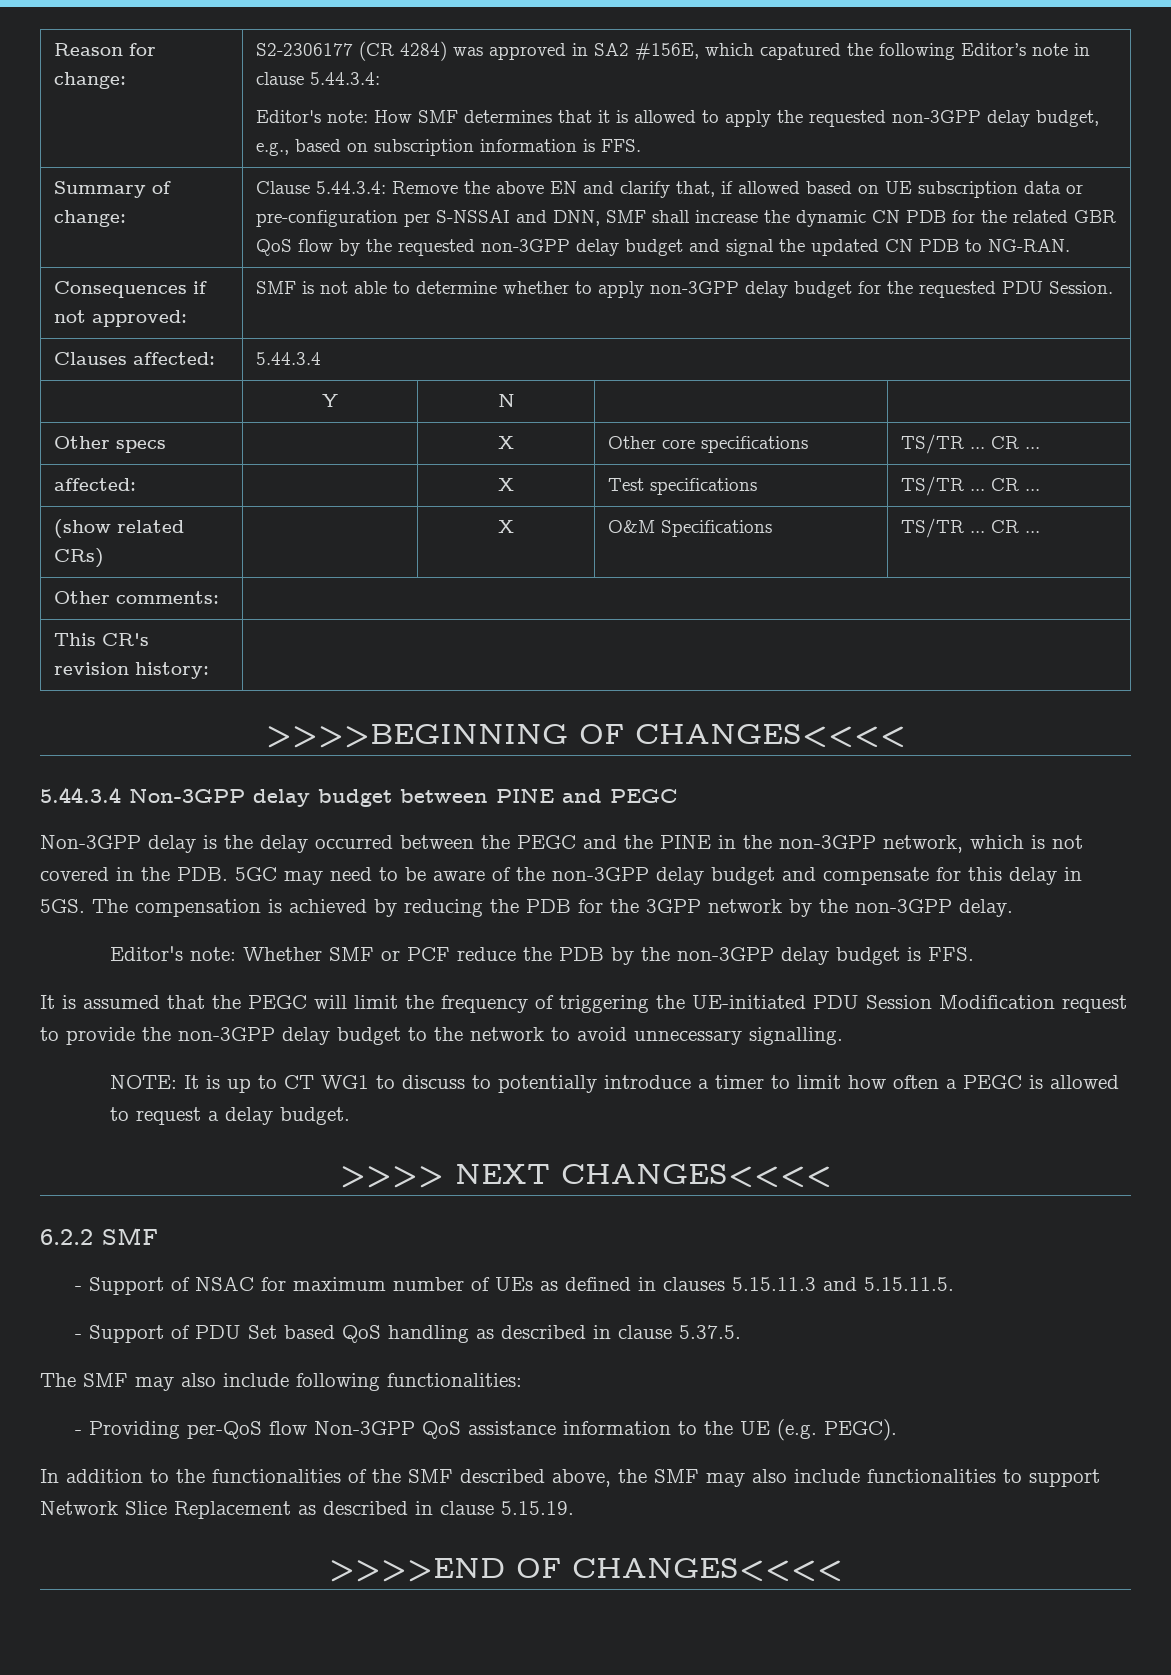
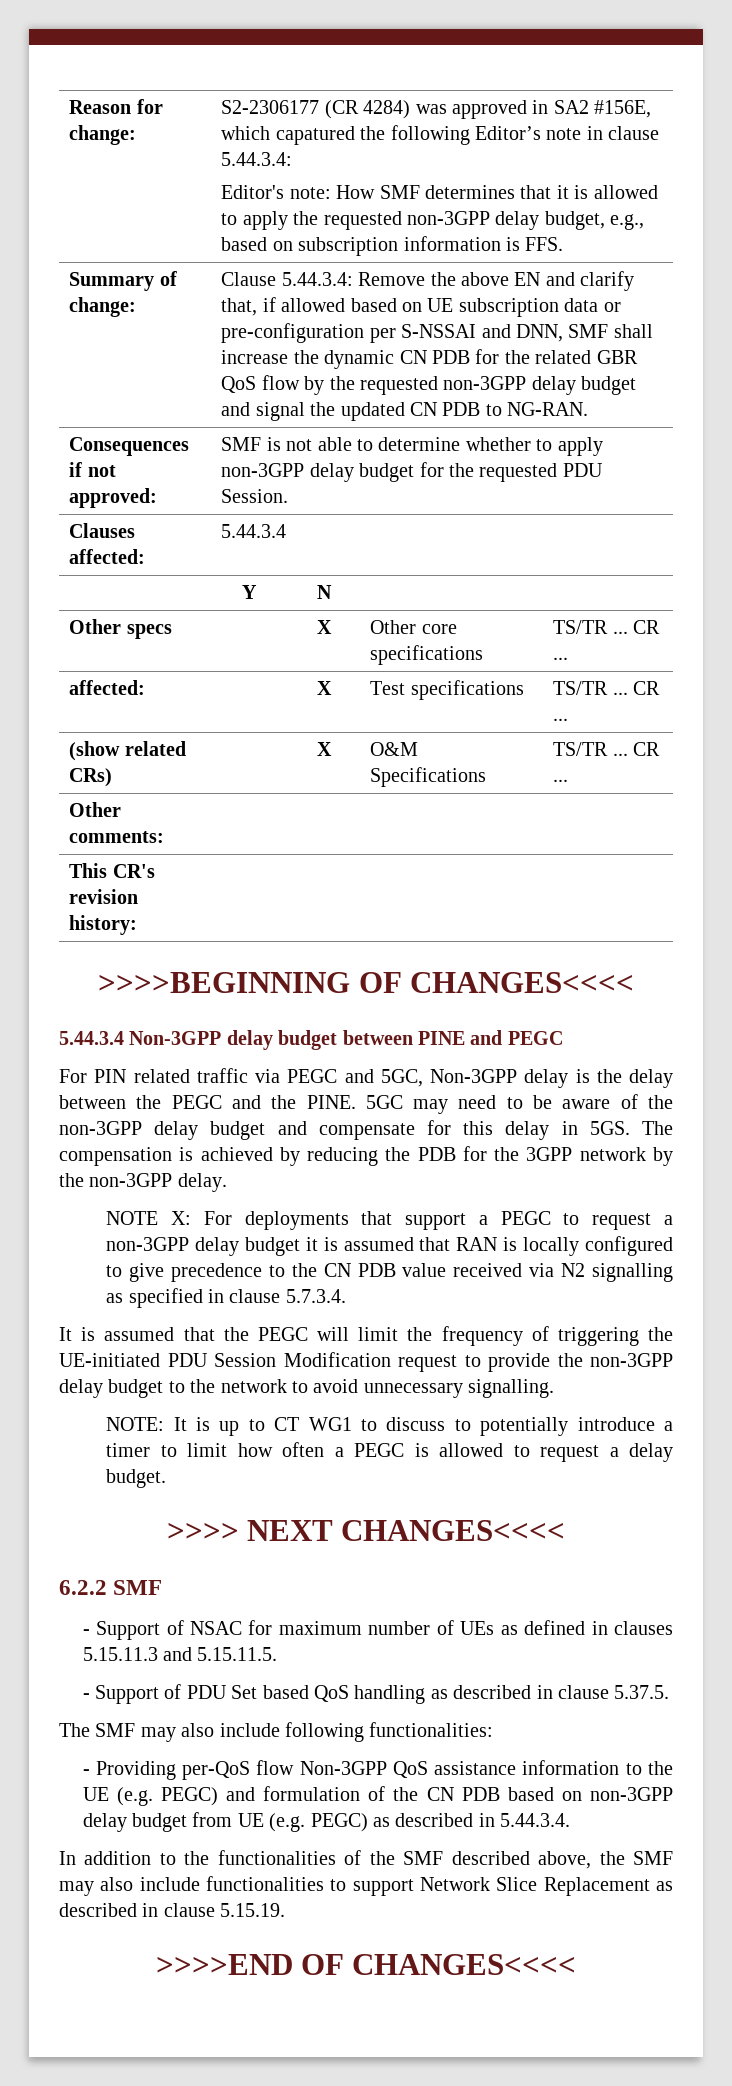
(677, 796) none -> [59,1068,423,1087] For PIN related traffic via PEGC and 5GC,
[315,835,393,849] occurred -> (673, 1078) none
[660,835,1083,853] [40,867,228,881] PINE in the non-3GPP network, which is not covered in the PDB. -> [306,1095,356,1109] PINE.
[110,946,975,965] Editor's note: Whether SMF or PCF reduce the PDB by the non-3GPP delay budget is FFS. -> [106,1211,673,1230] [106,1236,673,1256] [106,1263,673,1282] [106,1288,346,1308] NOTE X: For deployments that support a PEGC to request a non-3GPP delay budget it is assumed that RAN is locally configured to give precedence to the CN PDB value received via N2 signalling as specified in clause 5.7.3.4.
[824,1419,898,1441] PEGC). -> [160,1786,673,1806] [82,1812,571,1832] PEGC) and formulation of the CN PDB based on non-3GPP delay budget from UE (e.g. PEGC) as described in 5.44.3.4.

